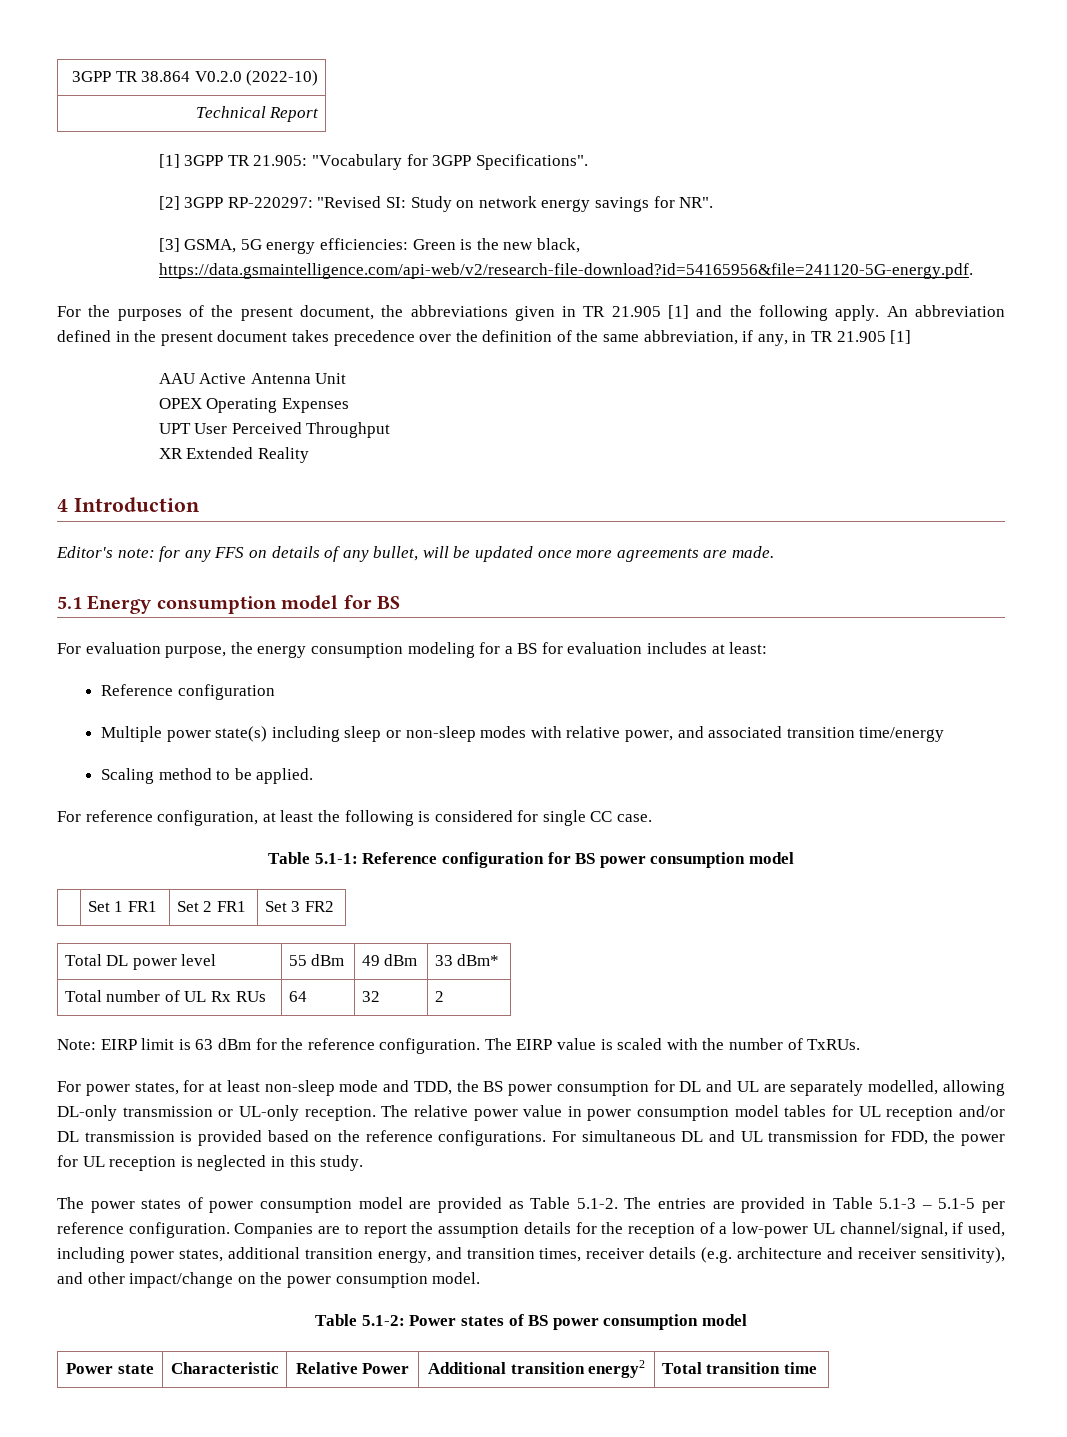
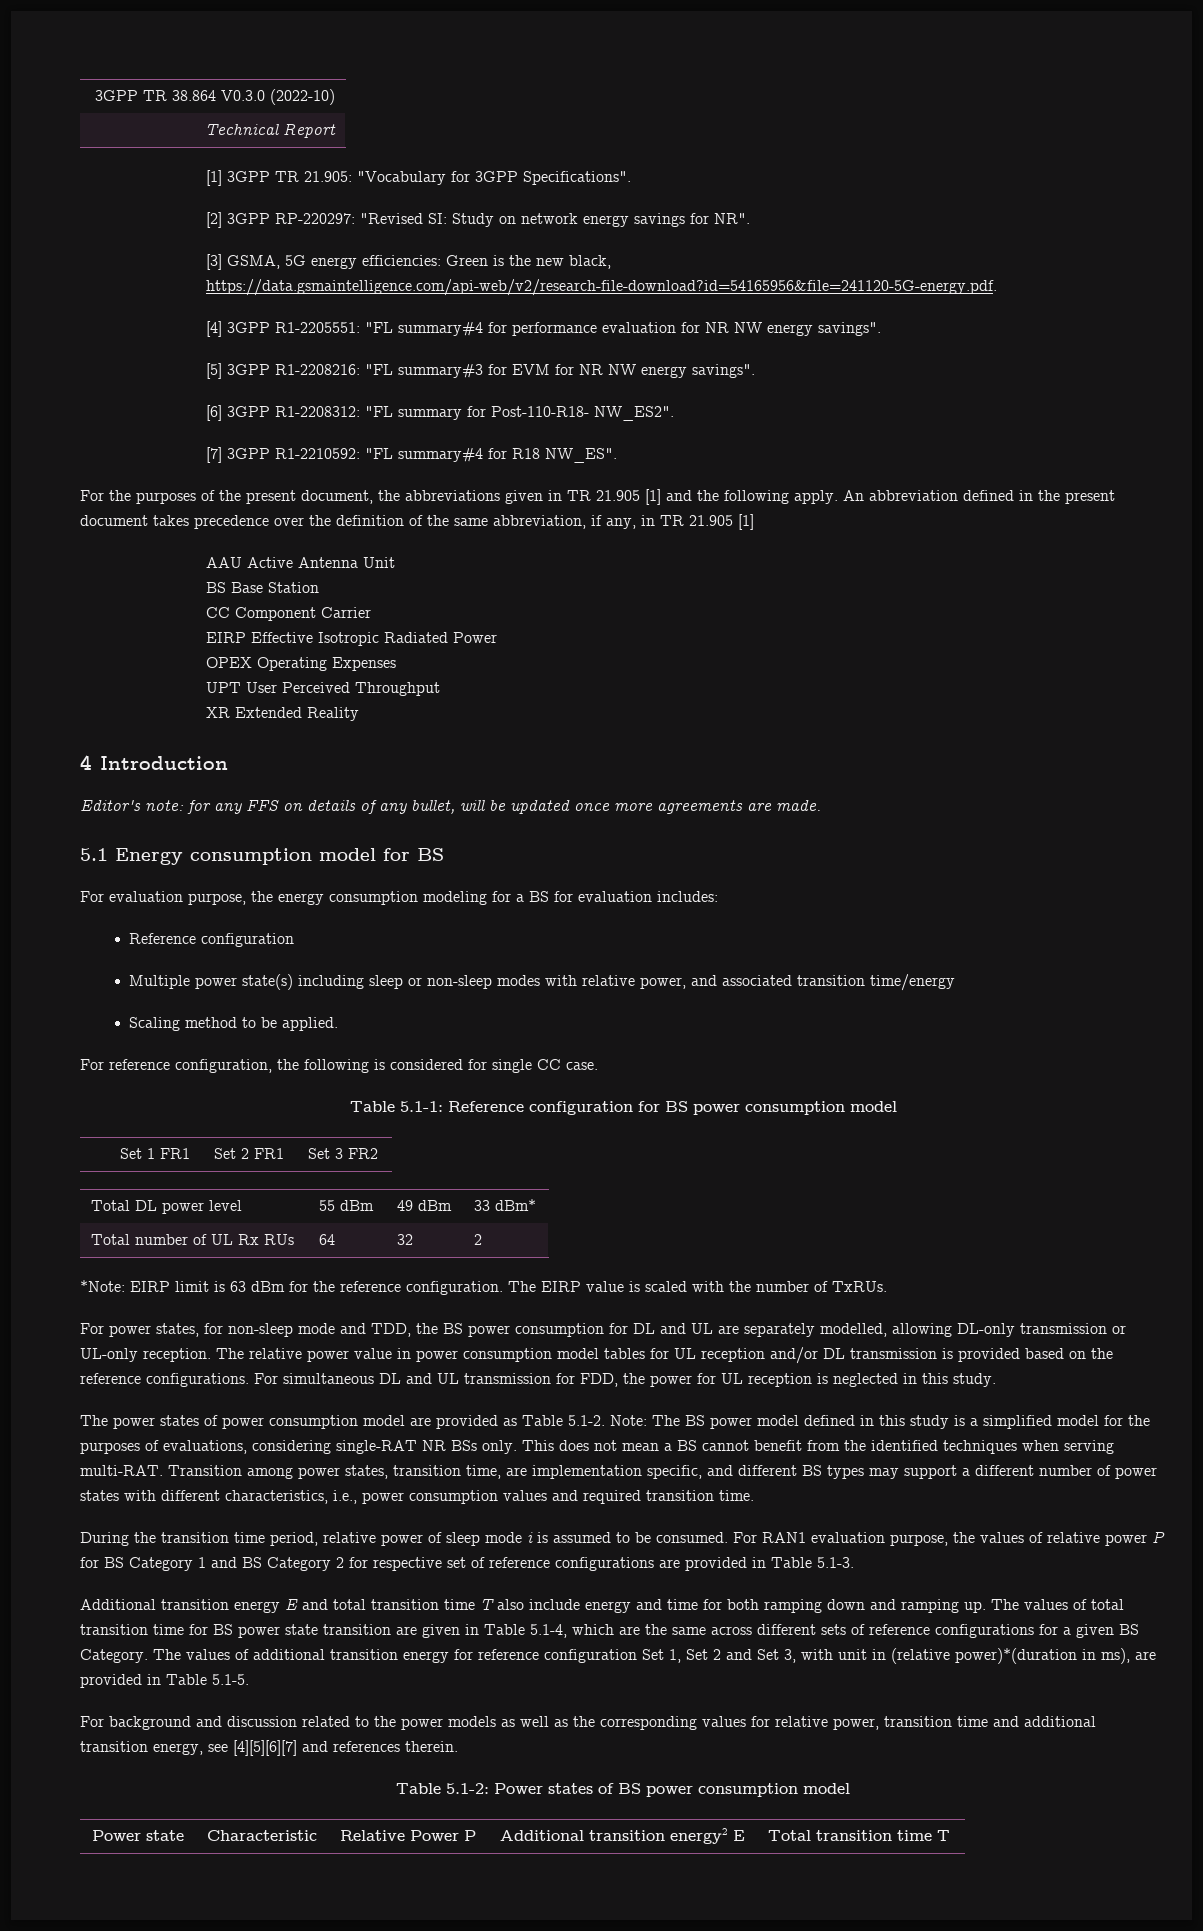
[194,71,242,82] V0.2.0 -> [221,90,266,101] V0.3.0
(973, 271) none -> [206,321,882,337] [206,363,756,379] [206,405,675,421] [206,447,618,463] // [4] 3GPP R1-2205551: "FL summary#4 for performance evaluation for NR NW energy savings". // [5] 3GPP R1-2208216: "FL summary#3 for EVM for NR NW energy savings". // [6] 3GPP R1-2208312: "FL summary for Post-110-R18- NW_ES2". // [7] 3GPP R1-2210592: "FL summary#4 for R18 NW_ES".
(347, 378) none -> [206,582,320,593] [206,607,372,621] [206,632,498,646] // BS Base Station // CC Component Carrier // EIRP Effective Isotropic Radiated Power
[647,642,768,654] includes at least: -> [657,891,718,902] includes:
[262,810,314,822] at least -> (272, 1066) none
[57,1039,96,1050] Note: -> [80,1280,125,1292] *Note:
[209,1080,260,1092] at least -> (223, 1328) none
[624,1197,1005,1213] [57,1222,1005,1238] [57,1247,1005,1263] [57,1272,481,1288] The entries are provided in Table 5.1-3 – 5.1-5 per reference configuration. Companies are to report the assumption details for the reception of a low-power UL channel/signal, if used, including power states, additional transition energy, and transition times, receiver details (e.g. architecture and receiver sensitivity), and other impact/change on the power consumption model. -> [610,1415,1150,1429] [80,1440,1114,1454] [80,1465,1157,1479] [80,1490,754,1504] [80,1531,1165,1546] [80,1557,854,1571] [80,1599,1124,1613] [80,1624,1139,1638] [80,1648,1156,1664] [80,1674,249,1688] [80,1716,1096,1730] [80,1740,458,1756] Note: The BS power model defined in this study is a simplified model for the purposes of evaluations, considering single-RAT NR BSs only. This does not mean a BS cannot benefit from the identified techniques when serving multi-RAT. Transition among power states, transition time, are implementation specific, and different BS types may support a different number of power states with different characteristics, i.e., power consumption values and required transition time. // During the transition time period, relative power of sleep mode i is assumed to be consumed. For RAN1 evaluation purpose, the values of relative power P for BS Category 1 and BS Category 2 for respective set of reference configurations are provided in Table 5.1-3. // Additional transition energy E and total transition time T also include energy and time for both ramping down and ramping up. The values of total transition time for BS power state transition are given in Table 5.1-4, which are the same across different sets of reference configurations for a given BS Category. The values of additional transition energy for reference configuration Set 1, Set 2 and Set 3, with unit in (relative power)*(duration in ms), are provided in Table 5.1-5. // For background and discussion related to the power models as well as the corresponding values for relative power, transition time and additional transition energy, see [4][5][6][7] and references therein.
(410, 1368) none -> [463,1830,476,1841] P
(646, 1369) none -> [733,1830,745,1841] E
(817, 1368) none -> [936,1830,950,1841] T

